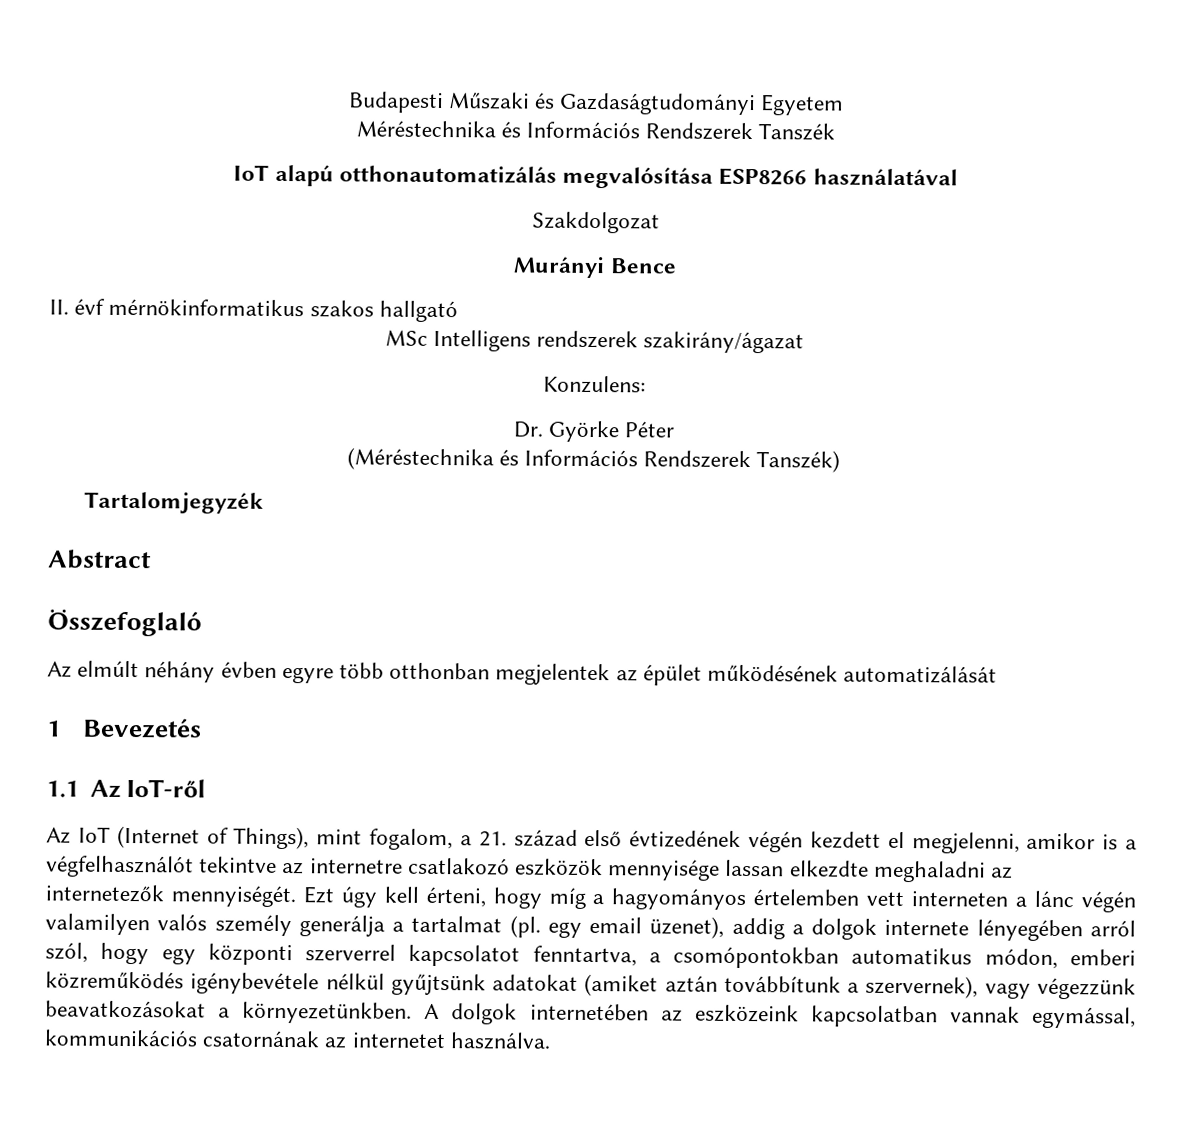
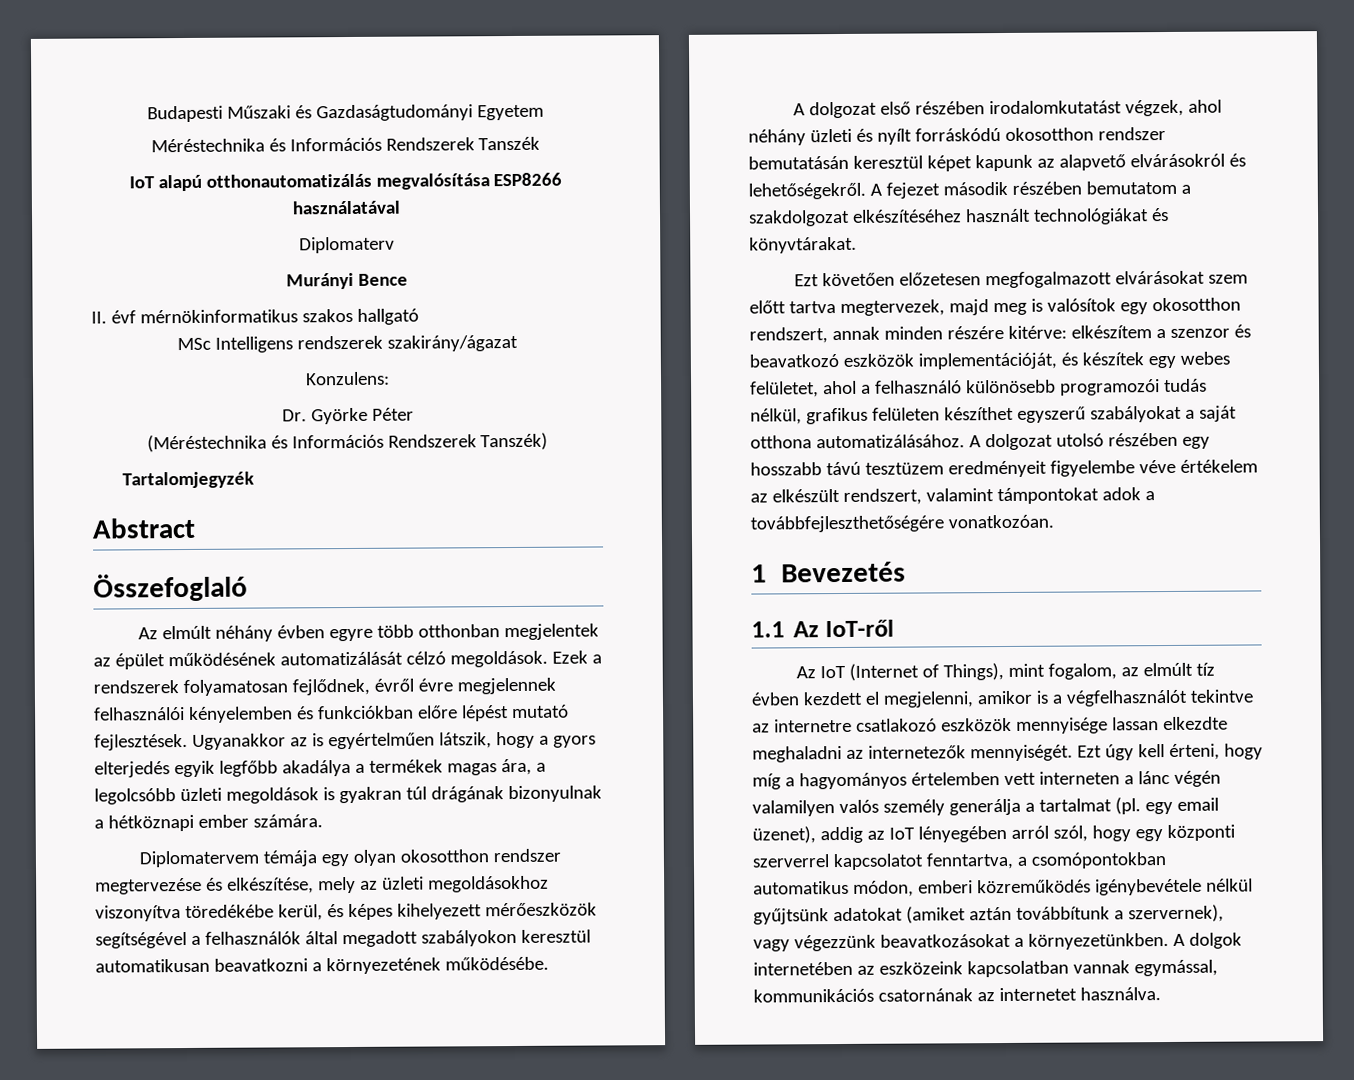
[531,211,660,234] Szakdolgozat -> [298,236,395,254] Diplomaterv
(998, 674) none -> [405,650,602,668] [93,677,556,697] [94,704,569,723] [94,731,596,751] [94,758,546,778] [94,785,602,805] [94,814,323,832] [139,848,562,868] [95,875,549,895] [95,902,597,922] [95,929,591,949] [95,956,549,975] [793,99,1223,119] [748,127,1166,146] [748,153,1246,172] [748,180,1191,200] [748,207,1169,227] [749,236,857,254] [794,270,1249,289] [749,297,1241,317] [749,324,1251,344] [749,351,1230,370] [750,378,1207,398] [750,405,1237,425] [750,432,1210,451] [750,459,1258,478] [750,487,1155,505] [750,514,1054,533] célzó megoldások. Ezek a rendszerek folyamatosan fejlődnek, évről évre megjelennek felhasználói kényelemben és funkciókban előre lépést mutató fejlesztések. Ugyanakkor az is egyértelműen látszik, hogy a gyors elterjedés egyik legfőbb akadálya a termékek magas ára, a legolcsóbb üzleti megoldások is gyakran túl drágának bizonyulnak a hétköznapi ember számára. // Diplomatervem témája egy olyan okosotthon rendszer megtervezése és elkészítése, mely az üzleti megoldásokhoz viszonyítva töredékébe kerül, és képes kihelyezett mérőeszközök segítségével a felhasználók által megadott szabályokon keresztül automatikusan beavatkozni a környezetének működésébe. // A dolgozat első részében irodalomkutatást végzek, ahol néhány üzleti és nyílt forráskódú okosotthon rendszer bemutatásán keresztül képet kapunk az alapvető elvárásokról és lehetőségekről. A fejezet második részében bemutatom a szakdolgozat elkészítéséhez használt technológiákat és könyvtárakat. // Ezt követően előzetesen megfogalmazott elvárásokat szem előtt tartva megtervezek, majd meg is valósítok egy okosotthon rendszert, annak minden részére kitérve: elkészítem a szenzor és beavatkozó eszközök implementációját, és készítek egy webes felületet, ahol a felhasználó különösebb programozói tudás nélkül, grafikus felületen készíthet egyszerű szabályokat a saját otthona automatizálásához. A dolgozat utolsó részében egy hosszabb távú tesztüzem eredményeit figyelembe véve értékelem az elkészült rendszert, valamint támpontokat adok a továbbfejleszthetőségére vonatkozóan.
[459,829,804,853] a 21. század első évtizedének végén -> [1121,662,1216,677] [751,692,800,706] az elmúlt tíz évben
[791,918,970,940] a dolgok internete -> [866,827,915,840] az IoT

